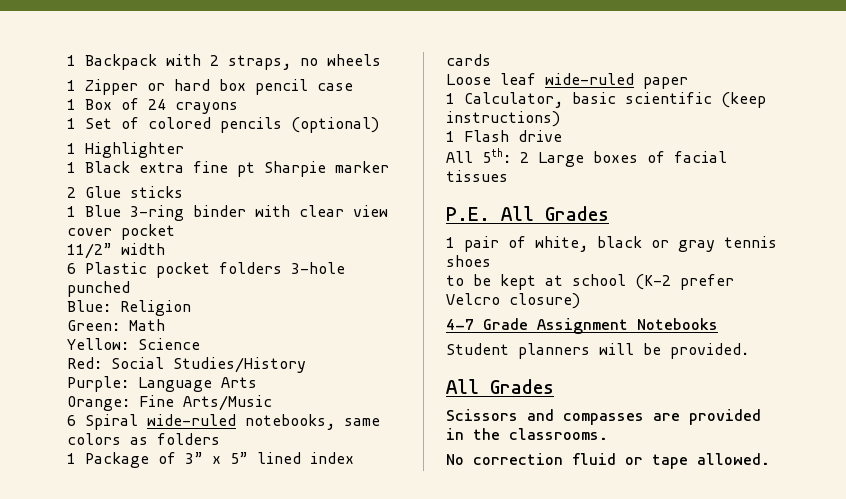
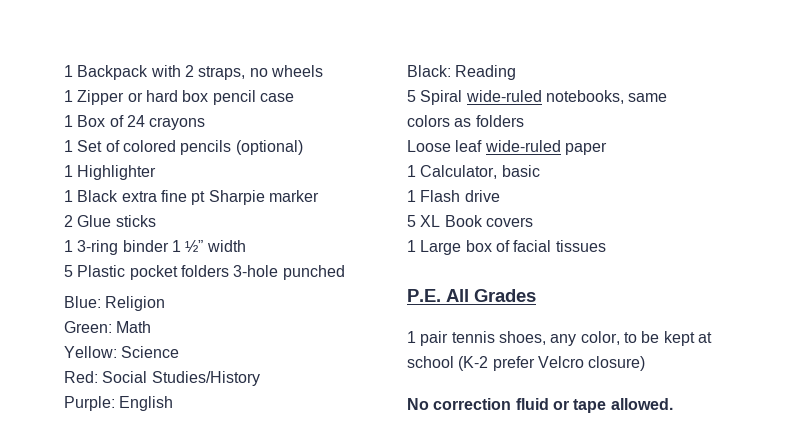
[85,205,121,217] Blue -> (73, 246) none
[255,205,388,217] [67,224,175,240] [67,243,112,259] with clear view cover pocket // 11/2” -> [171,240,204,252] 1 ½”
[67,263,76,274] 6 -> [64,265,73,277] 5
[138,377,257,392] [67,395,272,411] [67,415,76,426] Language Arts // Orange: Fine Arts/Music // 6 -> [119,396,174,411] [407,65,517,80] [407,90,416,102] English // Black: Reading // 5
[67,452,354,468] [446,54,491,66] // 1 Package of 3” x 5” lined index cards -> (524, 121) none
[625,92,766,108] [446,111,560,127] scientific (keep instructions) -> (540, 171) none
[446,148,638,167] All 5th: 2 Large boxes -> [407,215,533,227] [407,240,492,255] 5 XL Book covers // 1 Large box
[508,236,777,252] [446,255,491,267] of white, black or gray tennis shoes // -> [451,331,620,346] tennis shoes, any color,
[446,318,718,334] [446,343,749,359] [446,379,554,394] [446,409,761,425] [446,428,608,440] // 4-7 Grade Assignment Notebooks // Student planners will be provided. // All Grades // Scissors and compasses are provided in the classrooms. -> (646, 363) none

